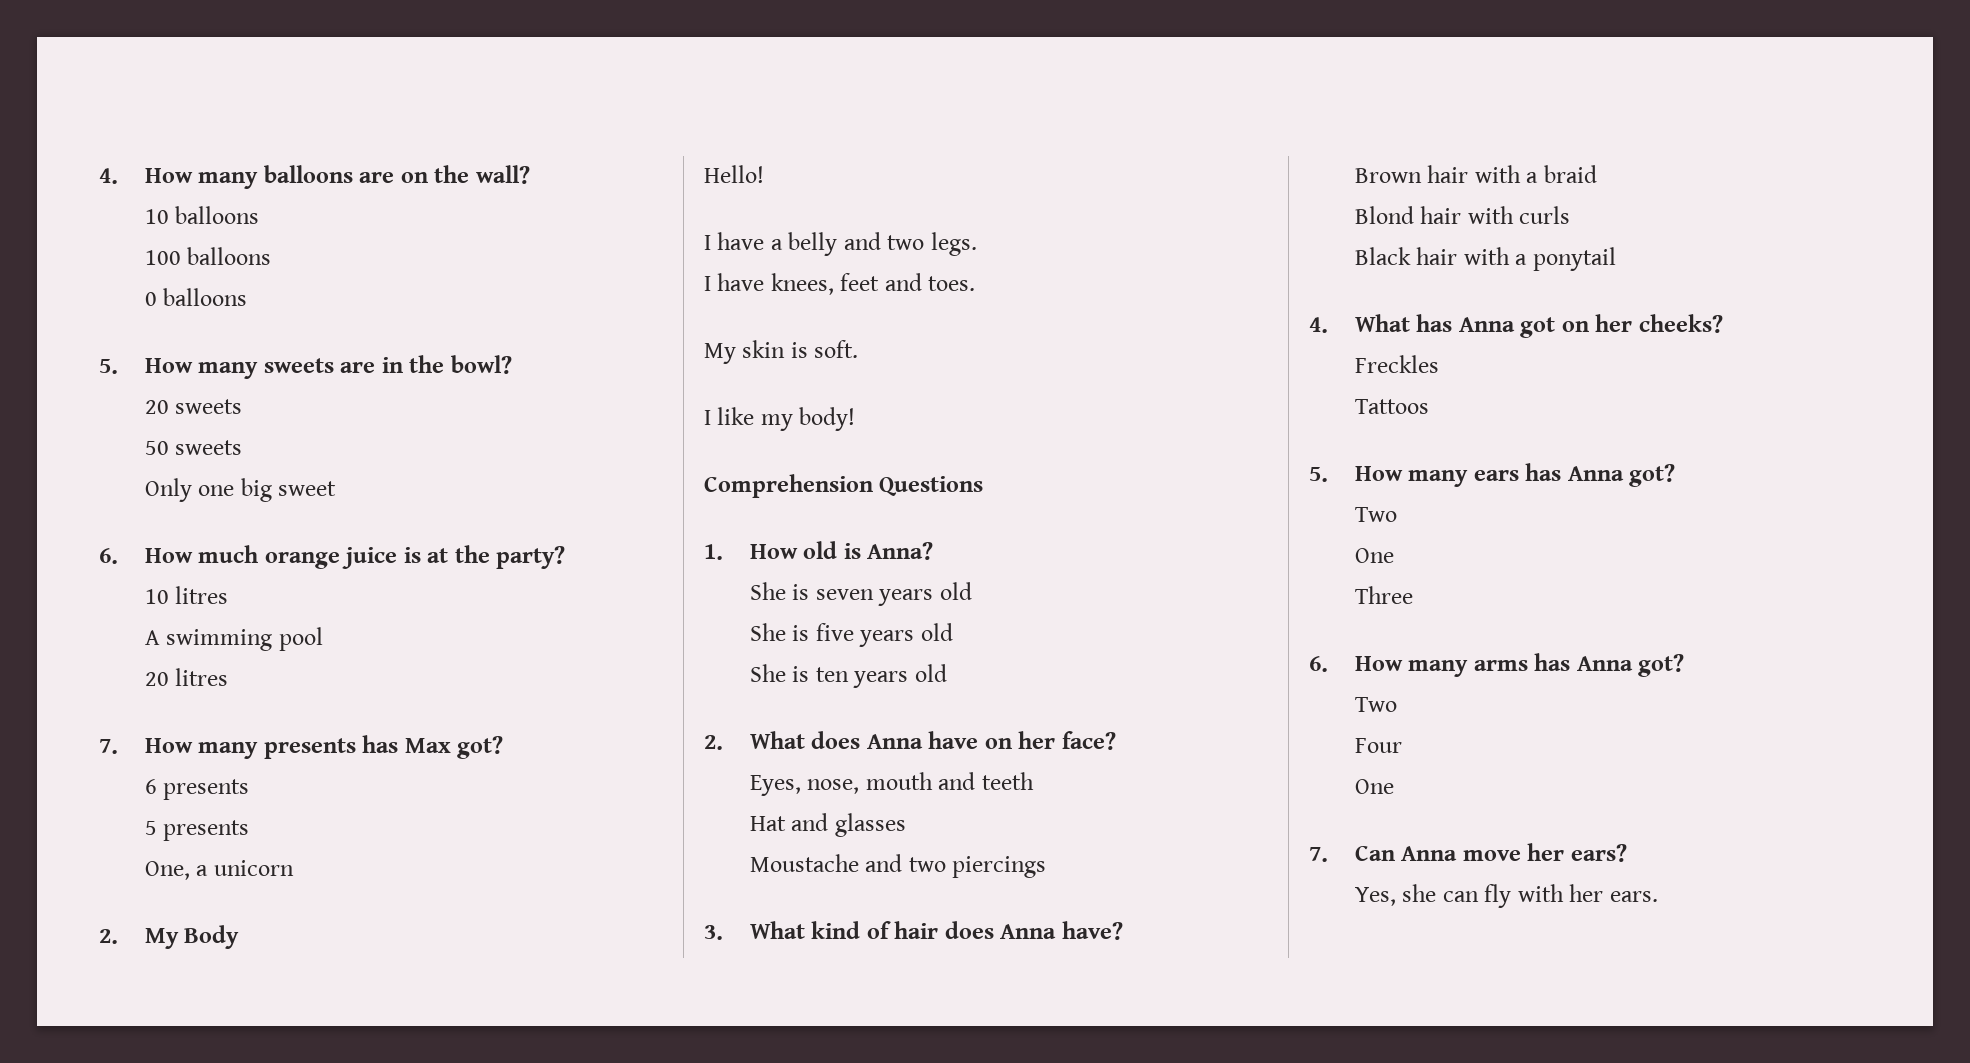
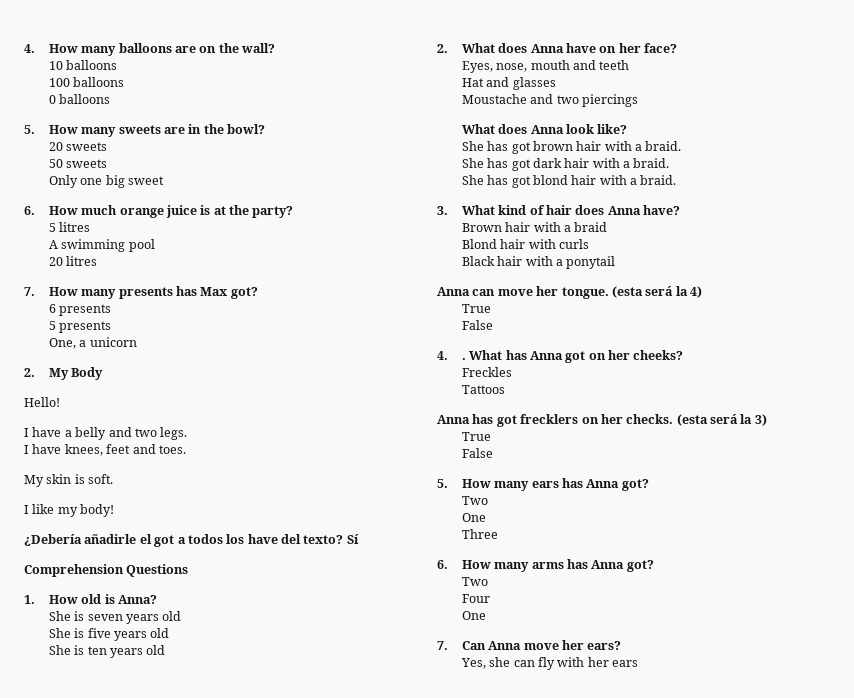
[144,589,169,604] 10 -> [48,223,56,232] 5
(856, 419) none -> [24,534,359,547] // ¿Debería añadirle el got a todos los have del texto? Sí
(1047, 867) none -> [461,124,628,134] [461,141,682,154] [461,158,670,171] [461,175,677,188] // What does Anna look like? // She has got brown hair with a braid. // She has got dark hair with a braid. // She has got blond hair with a braid.
[1309,317,1328,333] // 4. -> [437,286,702,299] [461,304,491,313] [461,320,493,330] [437,351,466,360] // Anna can move her tongue. (esta será la 4) // True // False // 4. .
(1429, 406) none -> [437,414,767,427] [461,432,491,441] [461,448,493,458] // Anna has got frecklers on her checks. (esta será la 3) // True // False
[1609,891,1658,902] ears. -> [612,660,639,667] ears

